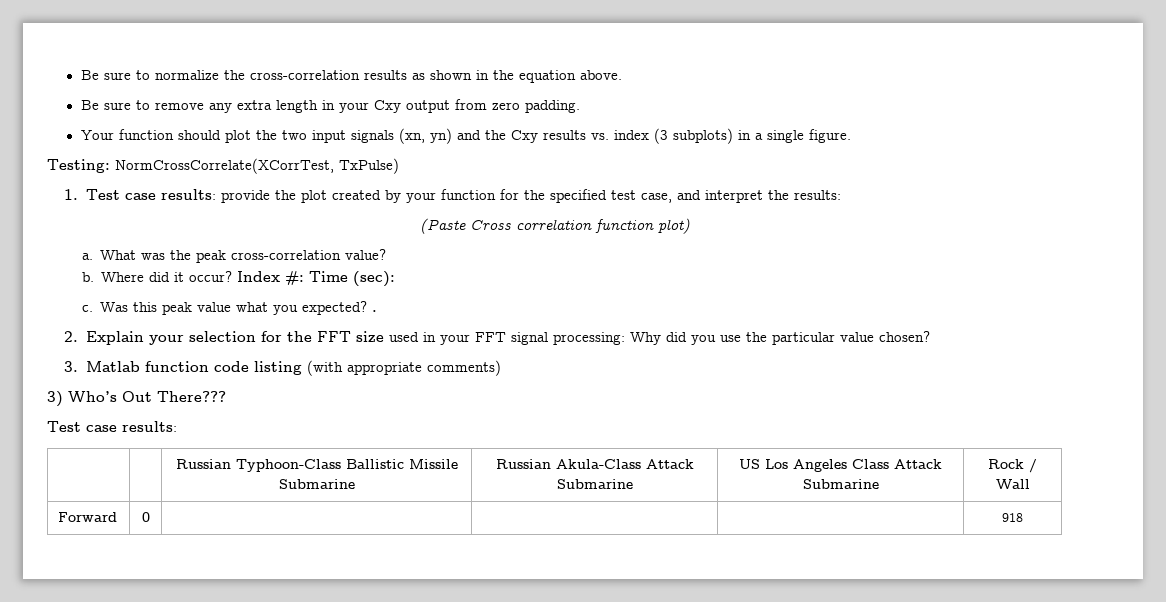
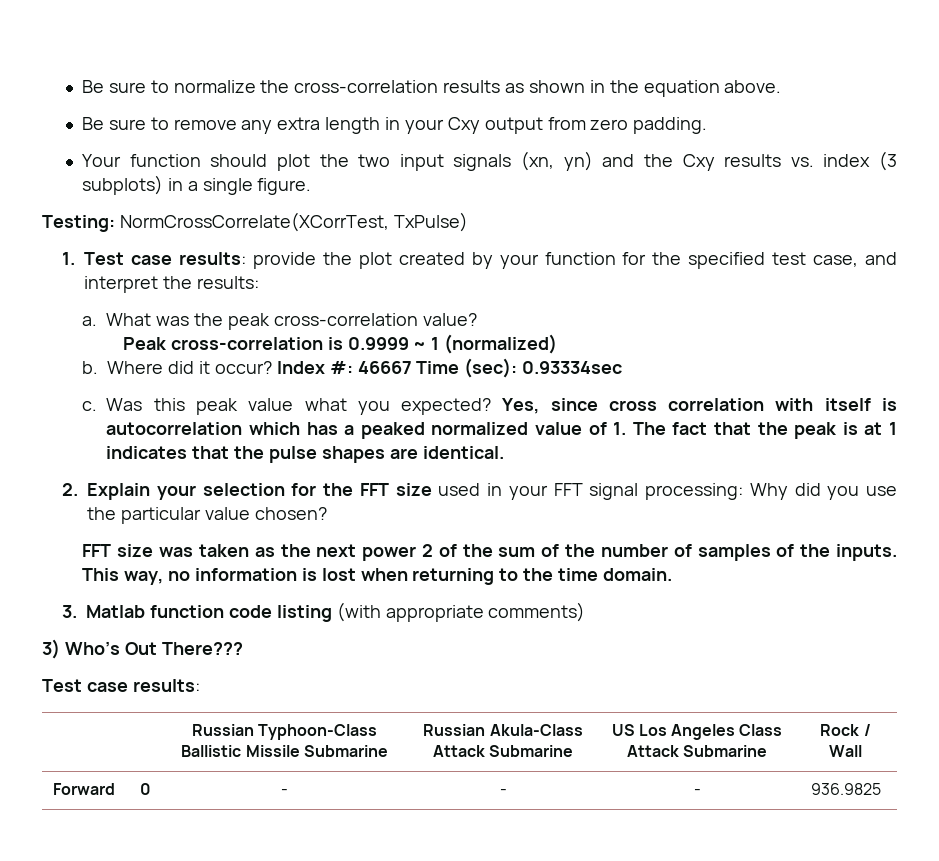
[419,218,690,234] // (Paste Cross correlation function plot) -> (259, 282) none
(387, 254) none -> [122,334,558,354] // Peak cross-correlation is 0.9999 ~ 1 (normalized)
(305, 278) none -> [357,361,412,374] 46667
(396, 279) none -> [522,361,623,374] 0.93334sec
[372,310,378,312] . -> [502,398,898,414] [106,422,897,439] [106,446,504,463] Yes, since cross correlation with itself is autocorrelation which has a peaked normalized value of 1. The fact that the peak is at 1 indicates that the pulse shapes are identical.
(930, 336) none -> [82,544,897,561] [82,568,672,585] // FFT size was taken as the next power 2 of the sum of the number of samples of the inputs. This way, no information is lost when returning to the time domain.
[1002,513,1023,522] | | | 918 -> [281,789,288,795] [499,789,507,795] [693,789,701,795] [810,783,881,795] - | - | - | 936.9825

